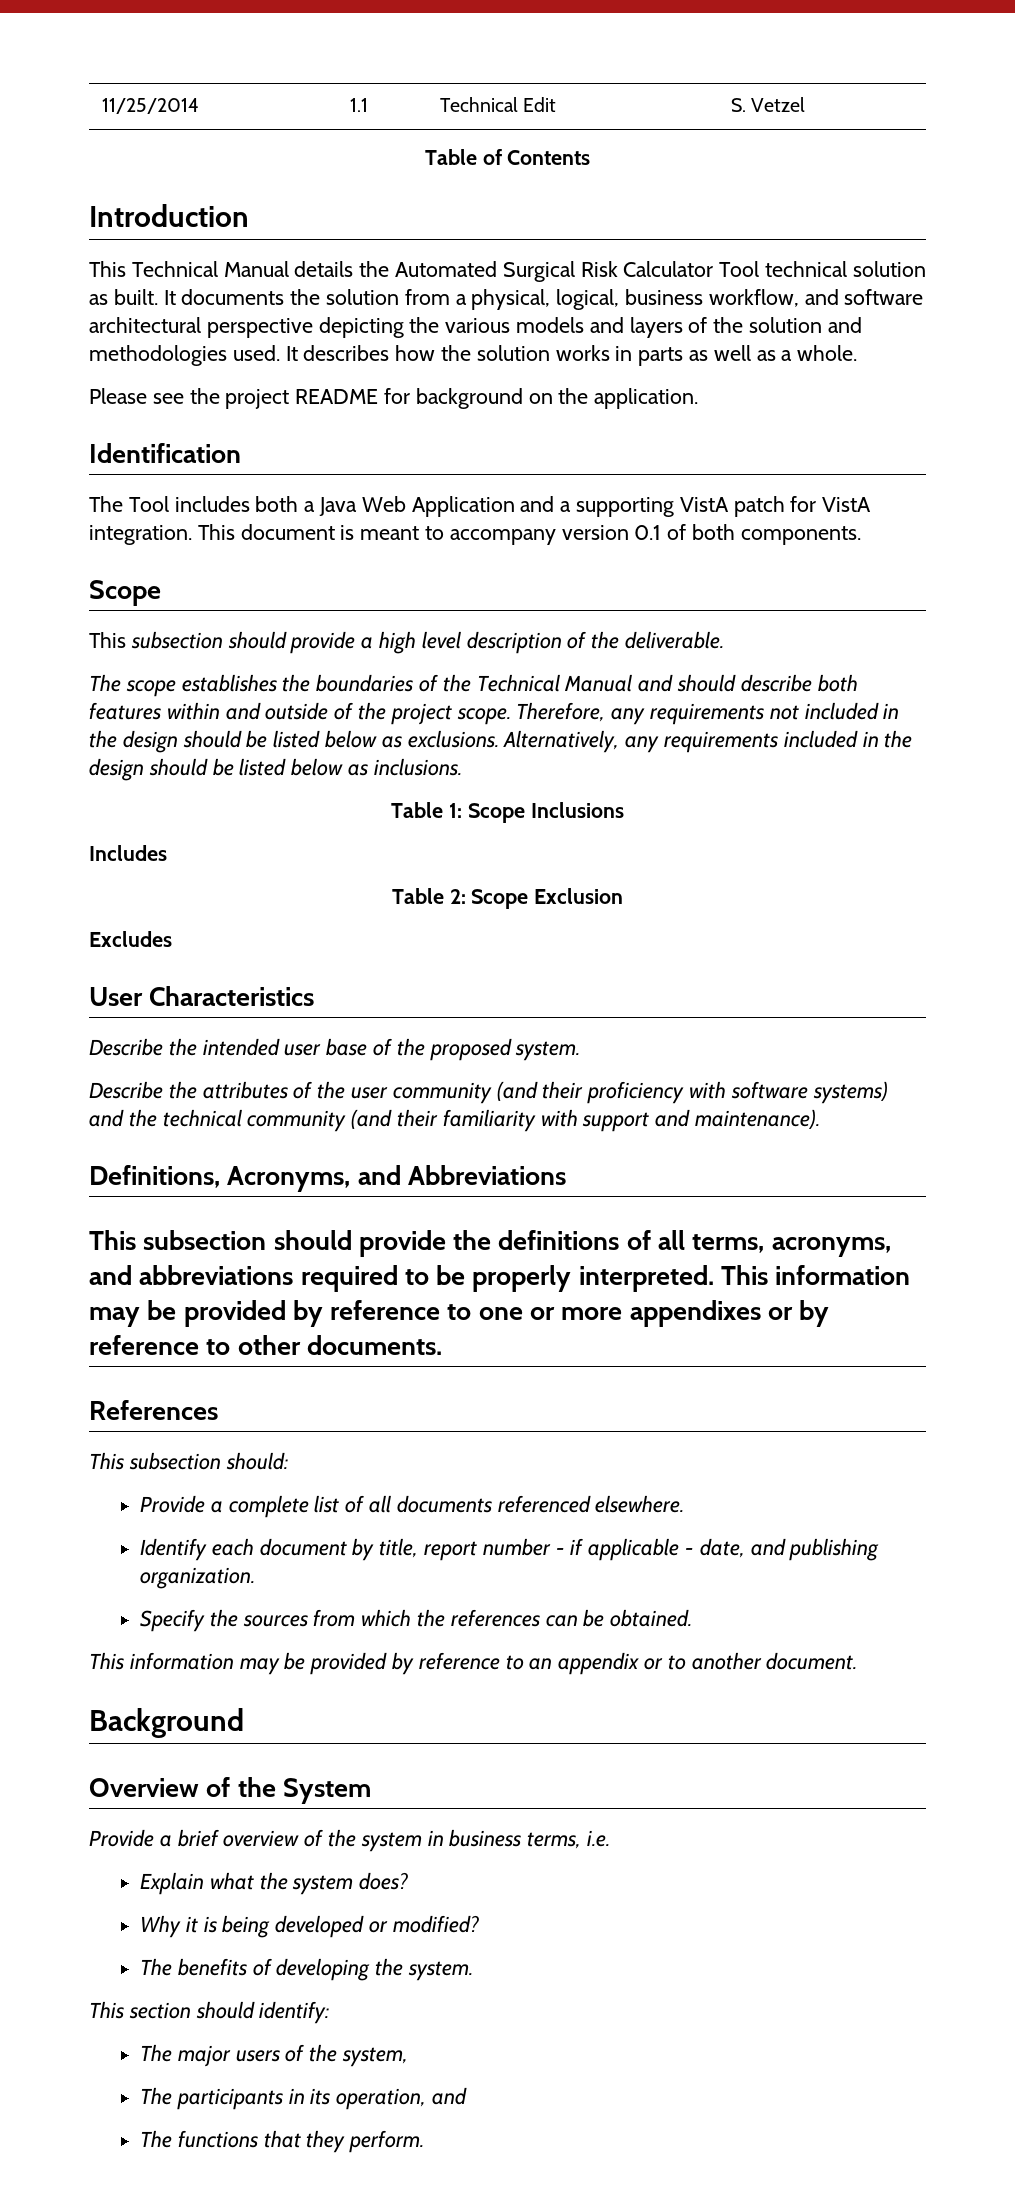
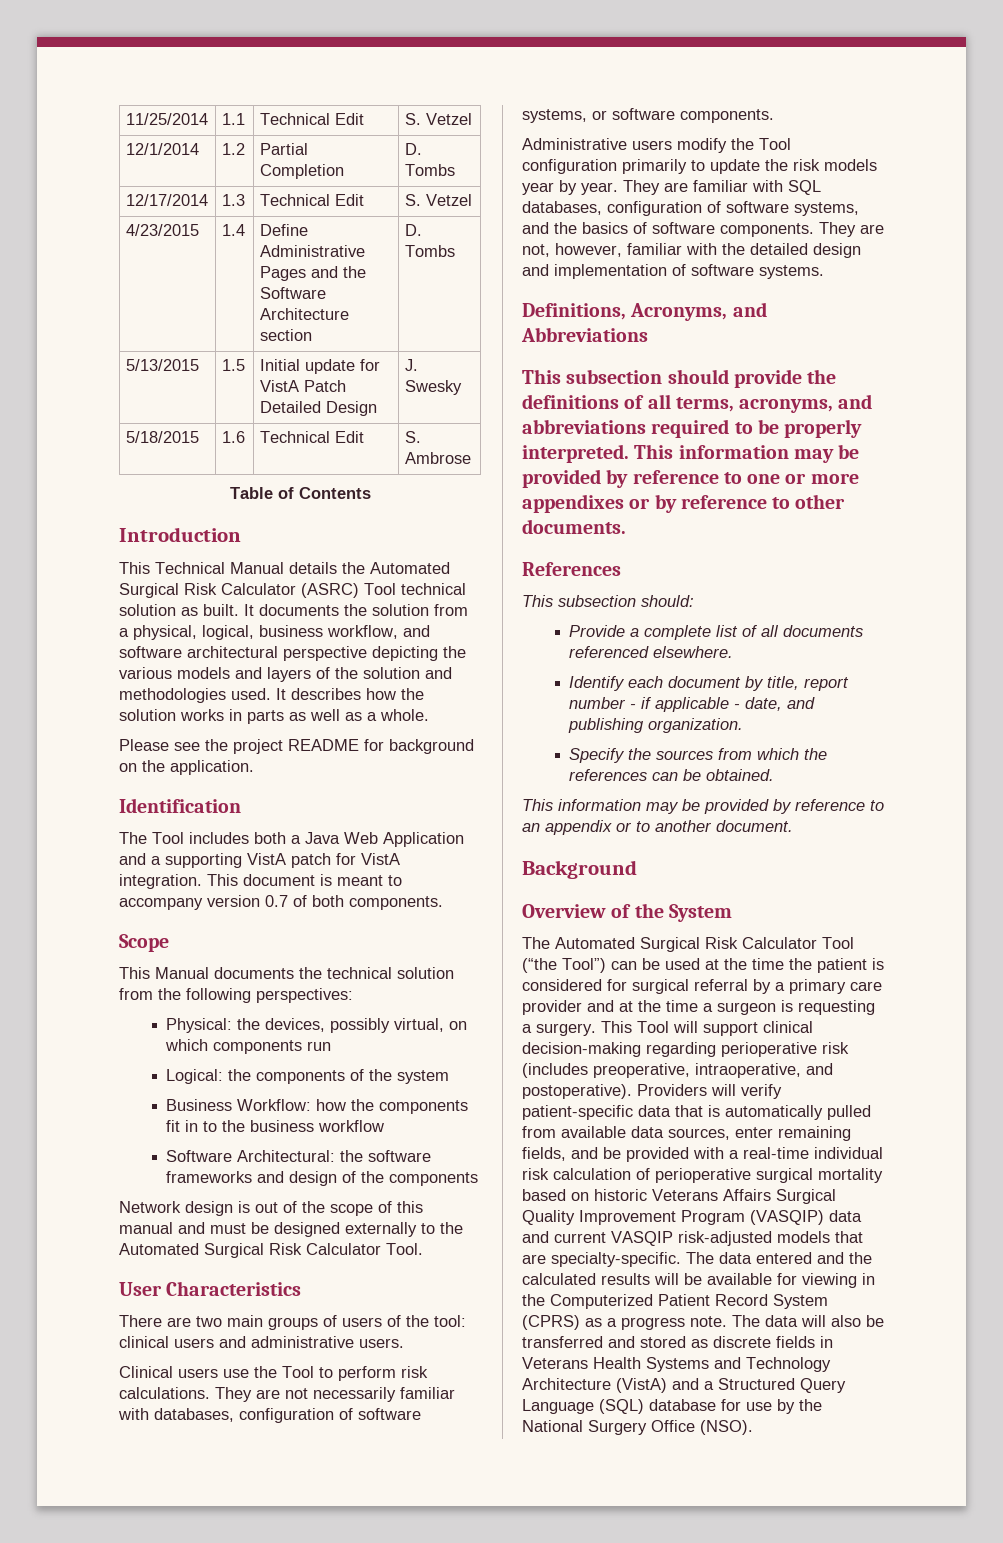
(806, 104) none -> [125,143,199,155] [221,143,245,155] [259,143,308,155] [259,164,344,179] [404,143,422,155] [404,164,455,176] [125,194,208,206] [221,194,245,206] [259,194,364,206] [404,194,472,206] [125,224,199,236] [221,224,245,236] [259,224,308,236] [259,245,365,257] [259,266,366,281] [259,287,326,299] [259,308,349,320] [259,329,312,341] [404,224,422,236] [404,245,455,257] [125,359,199,371] [221,359,245,371] [259,359,380,374] [259,380,346,392] [259,401,377,416] [404,359,418,371] [404,380,462,395] [125,431,199,443] [221,431,245,443] [259,431,364,443] [404,431,421,443] [404,452,471,464] // 12/1/2014 | 1.2 | Partial Completion | D. Tombs // 12/17/2014 | 1.3 | Technical Edit | S. Vetzel // 4/23/2015 | 1.4 | Define Administrative Pages and the Software Architecture section | D. Tombs // 5/13/2015 | 1.5 | Initial update for VistA Patch Detailed Design | J. Swesky // 5/18/2015 | 1.6 | Technical Edit | S. Ambrose
(714, 269) none -> [301,583,359,598] (ASRC)
[634,525,662,540] 0.1 -> [265,895,288,907] 0.7
[130,631,725,654] [89,674,858,697] [89,702,900,725] [89,730,913,753] [89,758,462,781] [391,802,624,823] [89,845,167,861] [391,888,624,909] [89,931,172,947] [89,986,315,1006] [89,1038,581,1061] [89,1081,888,1104] [89,1109,821,1132] subsection should provide a high level description of the deliverable. // The scope establishes the boundaries of the Technical Manual and should describe both features within and outside of the project scope. Therefore, any requirements not included in the design should be listed below as exclusions. Alternatively, any requirements included in the design should be listed below as inclusions. // Table 1: Scope Inclusions // Includes // Table 2: Scope Exclusion // Excludes // User Characteristics // Describe the intended user base of the proposed system. // Describe the attributes of the user community (and their proficiency with software systems) and the technical community (and their familiarity with support and maintenance). -> [155,967,454,979] [119,988,353,1003] [166,1018,468,1033] [165,1039,332,1054] [166,1069,450,1084] [166,1099,469,1114] [166,1120,385,1132] [166,1150,432,1162] [166,1171,479,1186] [119,1201,423,1216] [119,1222,463,1237] [119,1243,423,1258] [119,1281,302,1296] [119,1315,466,1330] [119,1336,404,1348] [119,1366,428,1381] [119,1387,455,1402] [118,1408,421,1423] [522,108,774,123] [522,138,791,153] [522,159,877,174] [522,180,821,195] [522,201,859,216] [522,222,884,237] [522,243,861,258] [522,264,824,279] Manual documents the technical solution from the following perspectives: // Physical: the devices, possibly virtual, on which components run // Logical: the components of the system // Business Workflow: how the components fit in to the business workflow // Software Architectural: the software frameworks and design of the components // Network design is out of the scope of this manual and must be designed externally to the Automated Surgical Risk Calculator Tool. // User Characteristics // There are two main groups of users of the tool: clinical users and administrative users. // Clinical users use the Tool to perform risk calculations. They are not necessarily familiar with databases, configuration of software systems, or software components. // Administrative users modify the Tool configuration primarily to update the risk models year by year. They are familiar with SQL databases, configuration of software systems, and the basics of software components. They are not, however, familiar with the detailed design and implementation of software systems.
[89,1829,611,1852] [139,1872,409,1895] [139,1915,479,1938] [139,1958,473,1981] [89,2001,330,2024] [139,2044,408,2067] [139,2087,467,2110] [139,2130,425,2153] Provide a brief overview of the system in business terms, i.e. // Explain what the system does? // Why it is being developed or modified? // The benefits of developing the system. // This section should identify: // The major users of the system, // The participants in its operation, and // The functions that they perform. -> [522,937,854,952] [522,958,884,973] [522,979,882,994] [522,1000,875,1015] [522,1021,813,1036] [522,1042,849,1057] [522,1063,833,1078] [522,1084,782,1099] [522,1105,871,1120] [522,1126,851,1141] [522,1147,883,1162] [522,1168,883,1183] [522,1189,836,1204] [522,1210,862,1225] [522,1231,863,1246] [522,1252,872,1267] [522,1273,875,1288] [522,1294,828,1309] [522,1315,884,1330] [522,1336,833,1348] [522,1357,831,1372] [522,1378,846,1393] [522,1399,822,1414] [522,1420,753,1435] The Automated Surgical Risk Calculator Tool (“the Tool”) can be used at the time the patient is considered for surgical referral by a primary care provider and at the time a surgeon is requesting a surgery. This Tool will support clinical decision-making regarding perioperative risk (includes preoperative, intraoperative, and postoperative). Providers will verify patient-specific data that is automatically pulled from available data sources, enter remaining fields, and be provided with a real-time individual risk calculation of perioperative surgical mortality based on historic Veterans Affairs Surgical Quality Improvement Program (VASQIP) data and current VASQIP risk-adjusted models that are specialty-specific. The data entered and the calculated results will be available for viewing in the Computerized Patient Record System (CPRS) as a progress note. The data will also be transferred and stored as discrete fields in Veterans Health Systems and Technology Architecture (VistA) and a Structured Query Language (SQL) database for use by the National Surgery Office (NSO).

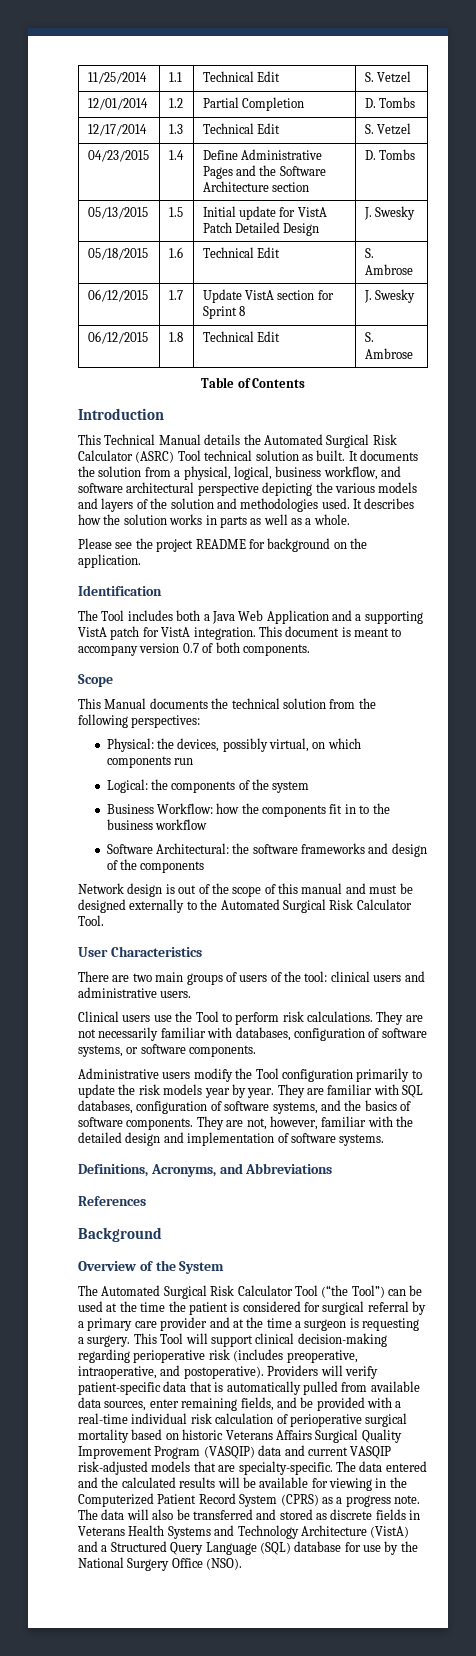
[125,143,199,155] 12/1/2014 -> [87,98,148,110] 12/01/2014
[125,224,199,236] 4/23/2015 -> [87,150,149,162] 04/23/2015
[125,359,199,371] 5/13/2015 -> [87,207,148,219] 05/13/2015
[125,431,199,443] 5/18/2015 -> [87,248,148,260] 05/18/2015
(471, 458) none -> [87,289,148,302] [168,290,183,300] [202,289,334,303] [202,306,246,319] [363,289,416,303] [87,331,148,344] [168,332,183,342] [202,331,281,342] [364,332,374,342] [364,348,413,359] // 06/12/2015 | 1.7 | Update VistA section for Sprint 8 | J. Swesky // 06/12/2015 | 1.8 | Technical Edit | S. Ambrose
[522,369,837,388] [522,394,873,413] [522,419,863,438] [522,444,860,463] [522,469,859,488] [522,494,846,513] [522,519,626,534] [522,562,621,576] [522,595,694,607] [569,625,864,640] [569,646,734,658] [569,676,850,691] [569,697,816,712] [568,718,744,733] [569,748,828,763] [569,769,775,781] [522,799,884,814] [522,820,793,835] This subsection should provide the definitions of all terms, acronyms, and abbreviations required to be properly interpreted. This information may be provided by reference to one or more appendixes or by reference to other documents. // References // This subsection should: // Provide a complete list of all documents referenced elsewhere. // Identify each document by title, report number - if applicable - date, and publishing organization. // Specify the sources from which the references can be obtained. // This information may be provided by reference to an appendix or to another document. -> [78,1196,146,1206] References

